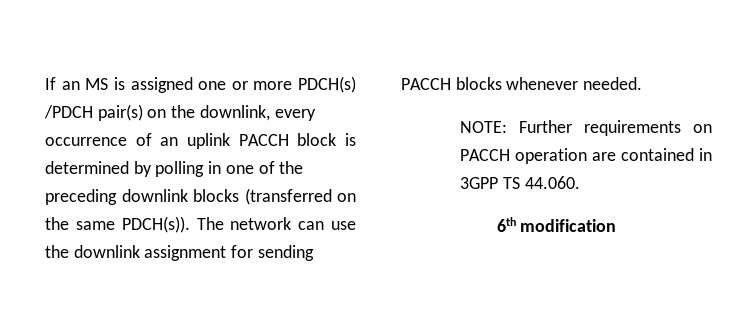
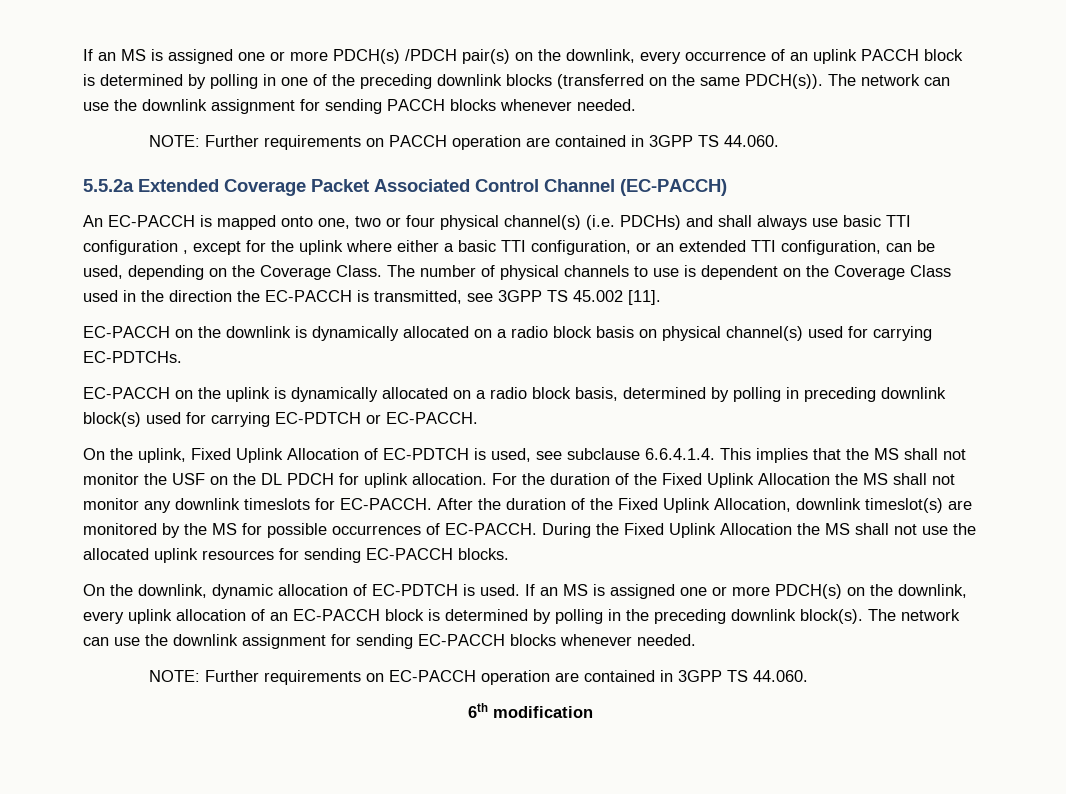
(580, 182) none -> [83,179,727,196] [83,215,911,230] [83,240,935,255] [83,265,951,280] [83,290,661,305] [83,326,932,341] [83,351,182,363] [83,387,946,402] [83,412,478,427] [83,448,966,463] [83,473,955,488] [83,498,972,513] [83,523,976,538] [83,548,509,563] [83,584,967,599] [83,609,960,624] [83,634,696,649] [148,670,808,685] // 5.5.2a Extended Coverage Packet Associated Control Channel (EC-PACCH) // An EC-PACCH is mapped onto one, two or four physical channel(s) (i.e. PDCHs) and shall always use basic TTI configuration , except for the uplink where either a basic TTI configuration, or an extended TTI configuration, can be used, depending on the Coverage Class. The number of physical channels to use is dependent on the Coverage Class used in the direction the EC-PACCH is transmitted, see 3GPP TS 45.002 [11]. // EC-PACCH on the downlink is dynamically allocated on a radio block basis on physical channel(s) used for carrying EC-PDTCHs. // EC-PACCH on the uplink is dynamically allocated on a radio block basis, determined by polling in preceding downlink block(s) used for carrying EC-PDTCH or EC-PACCH. // On the uplink, Fixed Uplink Allocation of EC-PDTCH is used, see subclause 6.6.4.1.4. This implies that the MS shall not monitor the USF on the DL PDCH for uplink allocation. For the duration of the Fixed Uplink Allocation the MS shall not monitor any downlink timeslots for EC-PACCH. After the duration of the Fixed Uplink Allocation, downlink timeslot(s) are monitored by the MS for possible occurrences of EC-PACCH. During the Fixed Uplink Allocation the MS shall not use the allocated uplink resources for sending EC-PACCH blocks. // On the downlink, dynamic allocation of EC-PDTCH is used. If an MS is assigned one or more PDCH(s) on the downlink, every uplink allocation of an EC-PACCH block is determined by polling in the preceding downlink block(s). The network can use the downlink assignment for sending EC-PACCH blocks whenever needed. // NOTE: Further requirements on EC-PACCH operation are contained in 3GPP TS 44.060.

